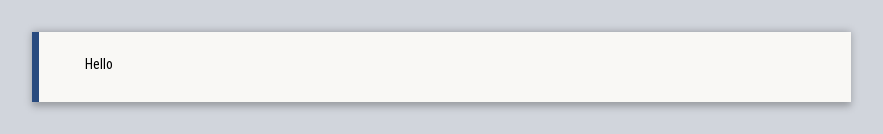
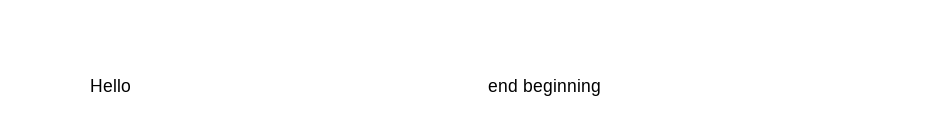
(113, 63) none -> [488,79,601,96] // end beginning

